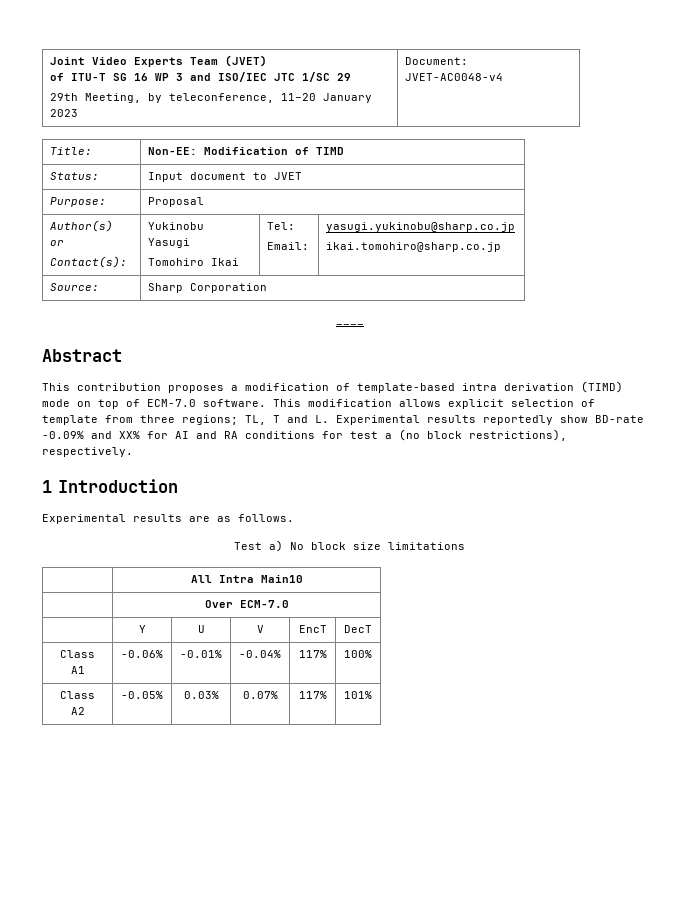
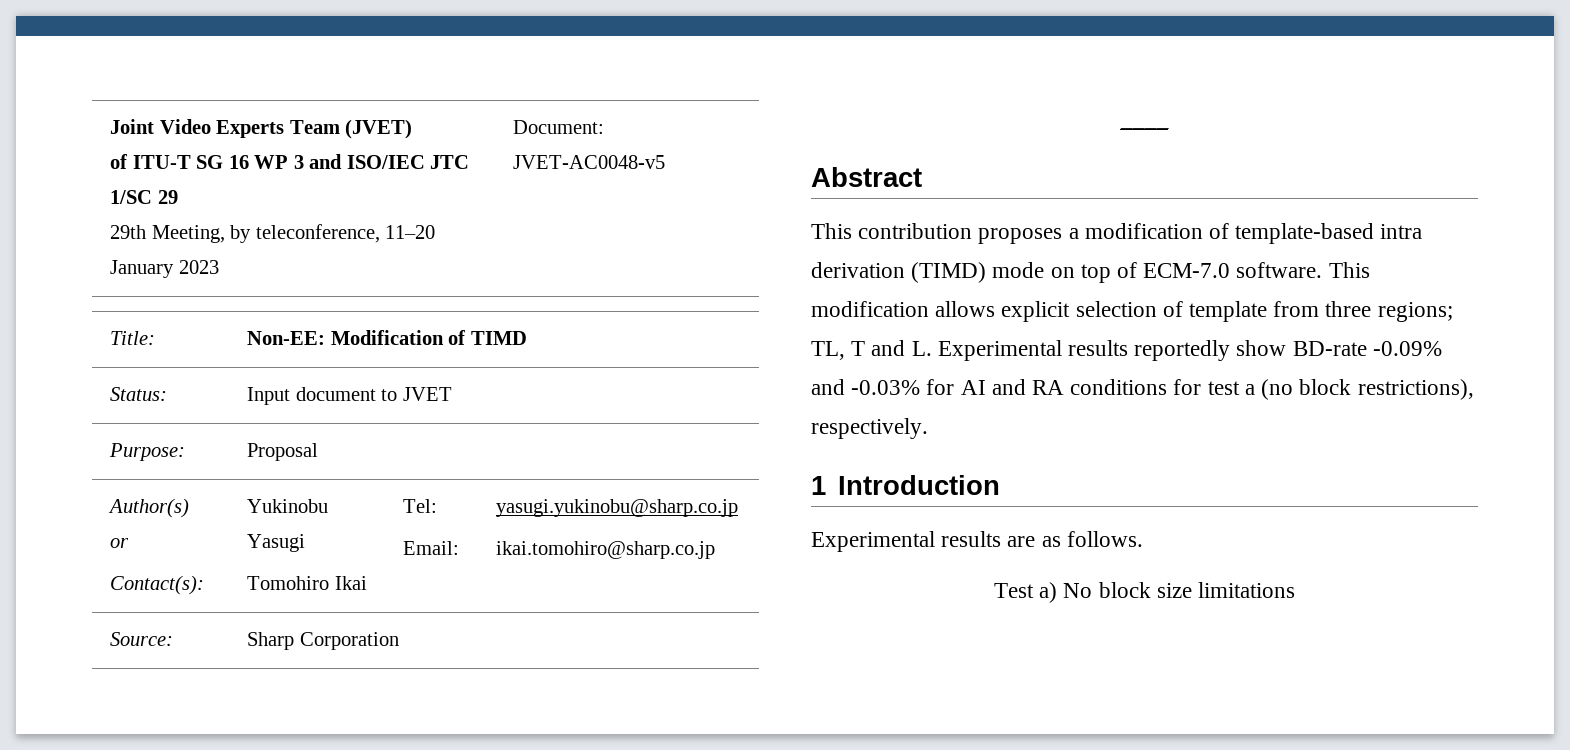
[405,73,504,81] JVET-AC0048-v4 -> [513,155,666,169] JVET-AC0048-v5
[119,431,140,439] XX% -> [851,380,921,395] -0.03%
[190,575,303,583] [204,600,289,608] [138,625,146,633] [197,625,205,633] [256,625,264,633] [298,625,327,633] [344,625,372,633] [60,650,95,658] [70,666,85,674] [121,650,163,658] [180,650,222,658] [239,650,281,658] [298,650,327,658] [344,650,372,658] [60,691,95,699] [70,707,85,715] [121,691,163,699] [183,691,219,699] [242,691,278,699] [298,691,327,699] [344,691,372,699] // | All Intra Main10 // | Over ECM-7.0 // | Y | U | V | EncT | DecT // Class A1 | -0.06% | -0.01% | -0.04% | 117% | 100% // Class A2 | -0.05% | 0.03% | 0.07% | 117% | 101% -> (1296, 590) none

